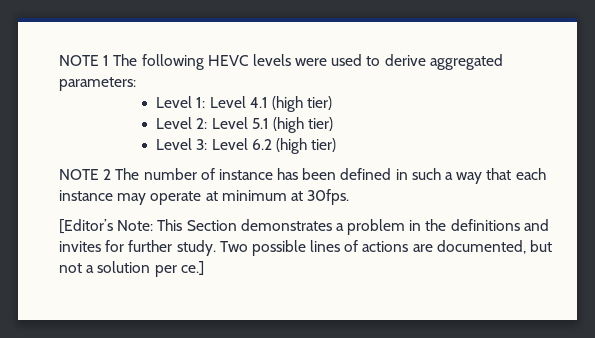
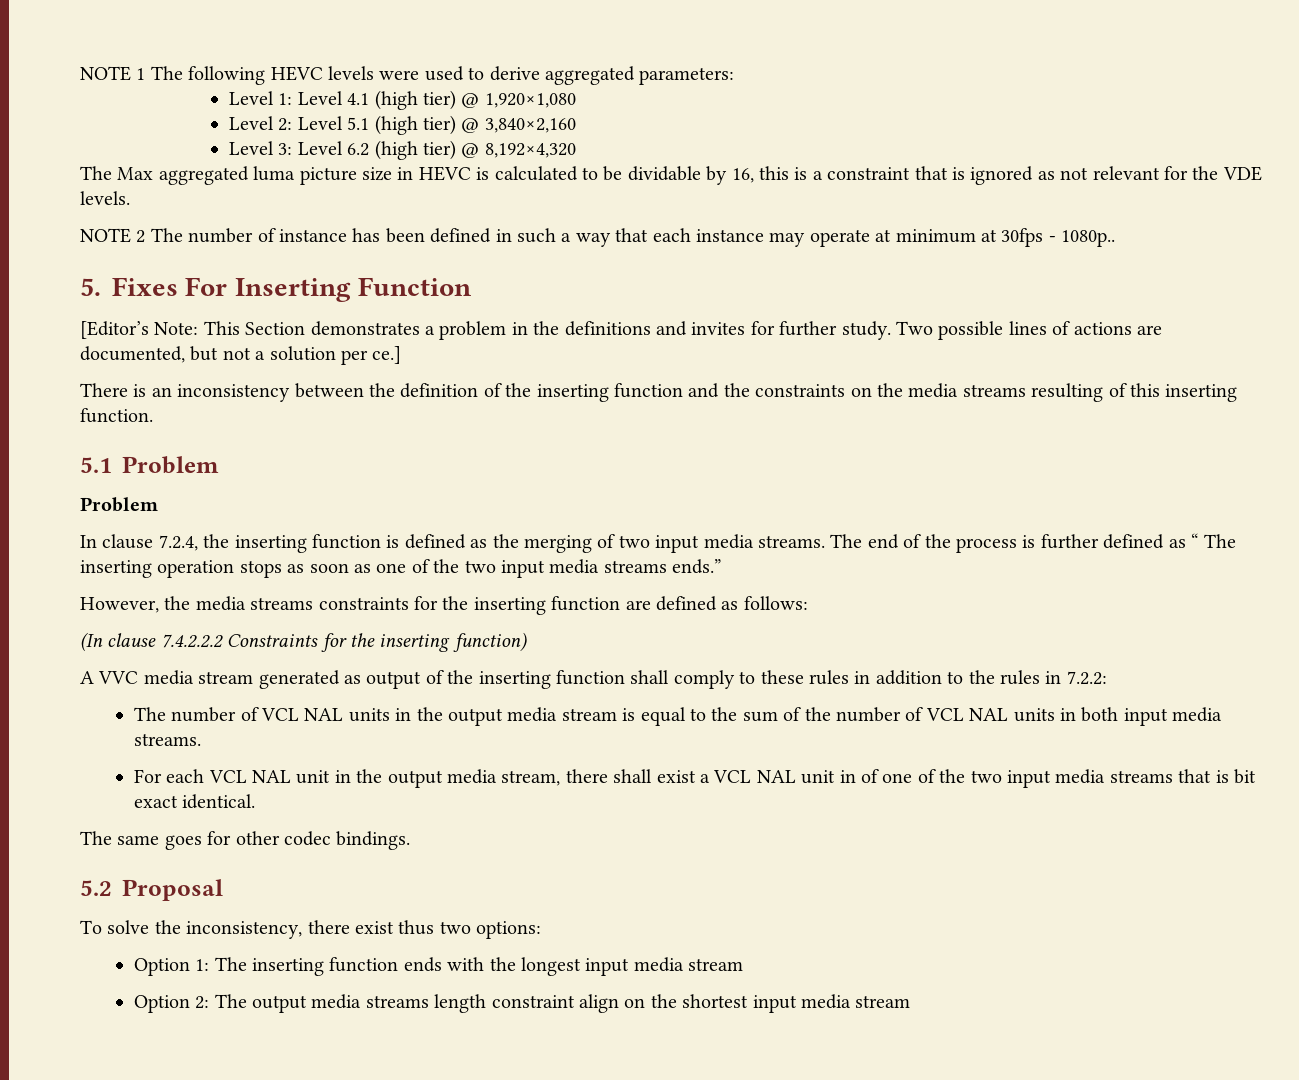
(333, 103) none -> [461,93,576,108] @ 1,920×1,080
(334, 124) none -> [461,118,576,133] @ 3,840×2,160
(337, 145) none -> [461,143,576,158] [80,166,1262,185] [80,191,130,205] @ 8,192×4,320 // The Max aggregated luma picture size in HEVC is calculated to be dividable by 16, this is a constraint that is ignored as not relevant for the VDE levels.
[307,189,350,205] 30fps. -> [1001,228,1116,247] [80,277,473,302] 30fps - 1080p.. // 5. Fixes For Inserting Function
(204, 268) none -> [80,383,1238,402] [80,408,153,423] [80,456,219,474] [80,497,158,512] [80,533,1237,553] [80,559,723,578] [80,596,808,615] [80,632,527,652] [80,670,1107,689] [133,707,1223,726] [133,733,201,746] [133,769,1256,788] [133,794,256,809] [80,831,411,850] [80,879,223,901] [80,920,542,939] [133,957,744,976] [133,994,911,1013] // There is an inconsistency between the definition of the inserting function and the constraints on the media streams resulting of this inserting function. // 5.1 Problem // Problem // In clause 7.2.4, the inserting function is defined as the merging of two input media streams. The end of the process is further defined as “ The inserting operation stops as soon as one of the two input media streams ends.” // However, the media streams constraints for the inserting function are defined as follows: // (In clause 7.4.2.2.2 Constraints for the inserting function) // A VVC media stream generated as output of the inserting function shall comply to these rules in addition to the rules in 7.2.2: // The number of VCL NAL units in the output media stream is equal to the sum of the number of VCL NAL units in both input media streams. // For each VCL NAL unit in the output media stream, there shall exist a VCL NAL unit in of one of the two input media streams that is bit exact identical. // The same goes for other codec bindings. // 5.2 Proposal // To solve the inconsistency, there exist thus two options: // Option 1: The inserting function ends with the longest input media stream // Option 2: The output media streams length constraint align on the shortest input media stream

